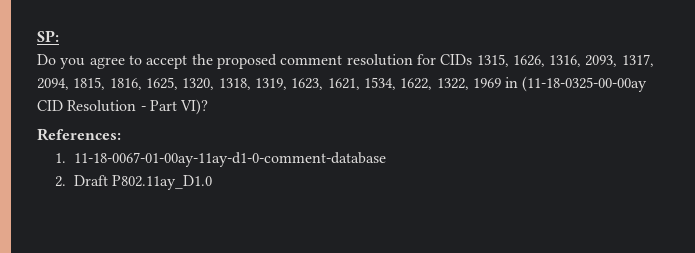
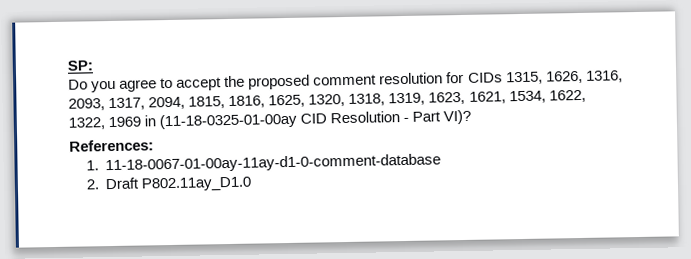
[522,76,648,92] (11-18-0325-00-00ay -> [159,112,298,130] (11-18-0325-01-00ay

